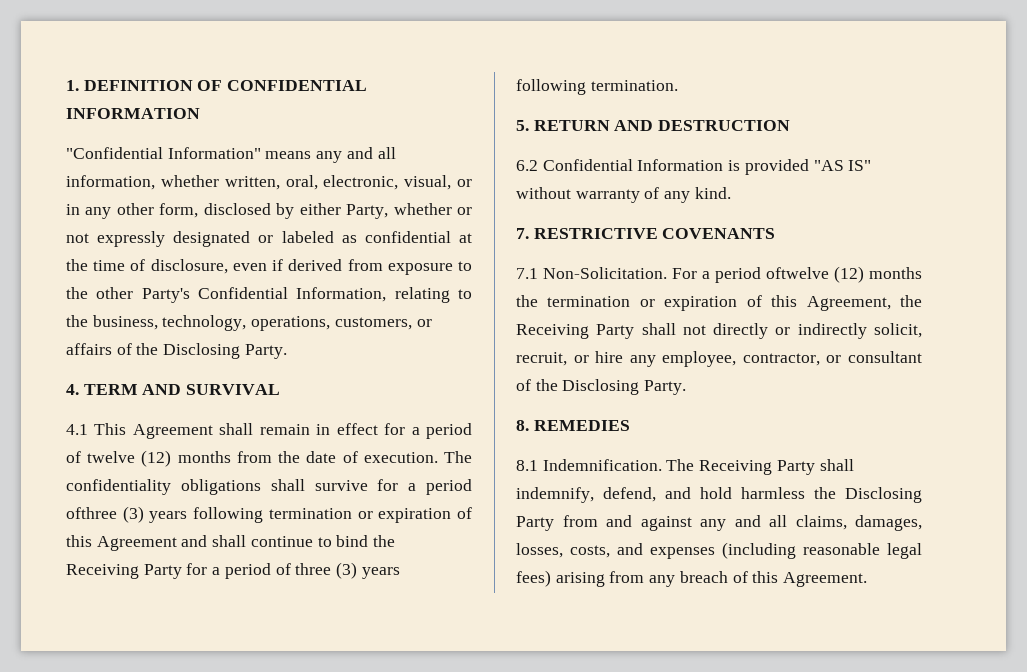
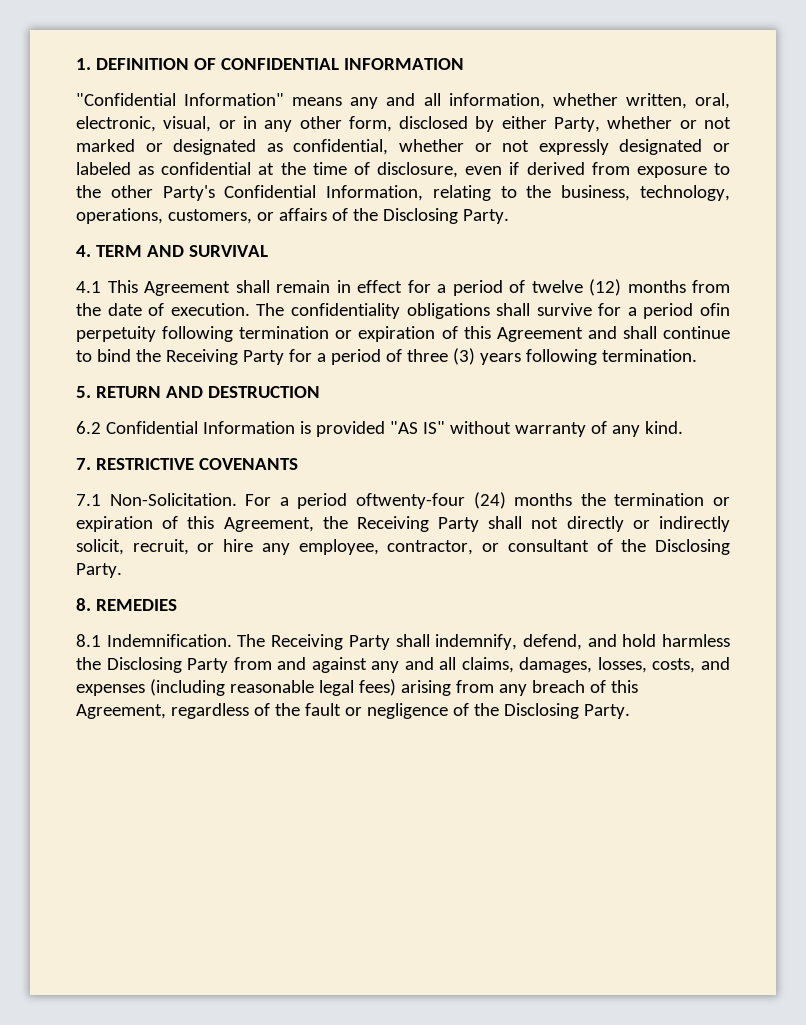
(89, 238) none -> [76,139,530,155] marked or designated as confidential, whether or not
[66,506,188,523] ofthree (3) years -> [700,303,730,316] [76,326,156,342] ofin perpetuity
[766,266,864,283] oftwelve (12) -> [356,492,506,509] oftwenty-four (24)
[783,572,868,587] Agreement. -> [76,703,630,719] Agreement, regardless of the fault or negligence of the Disclosing Party.

